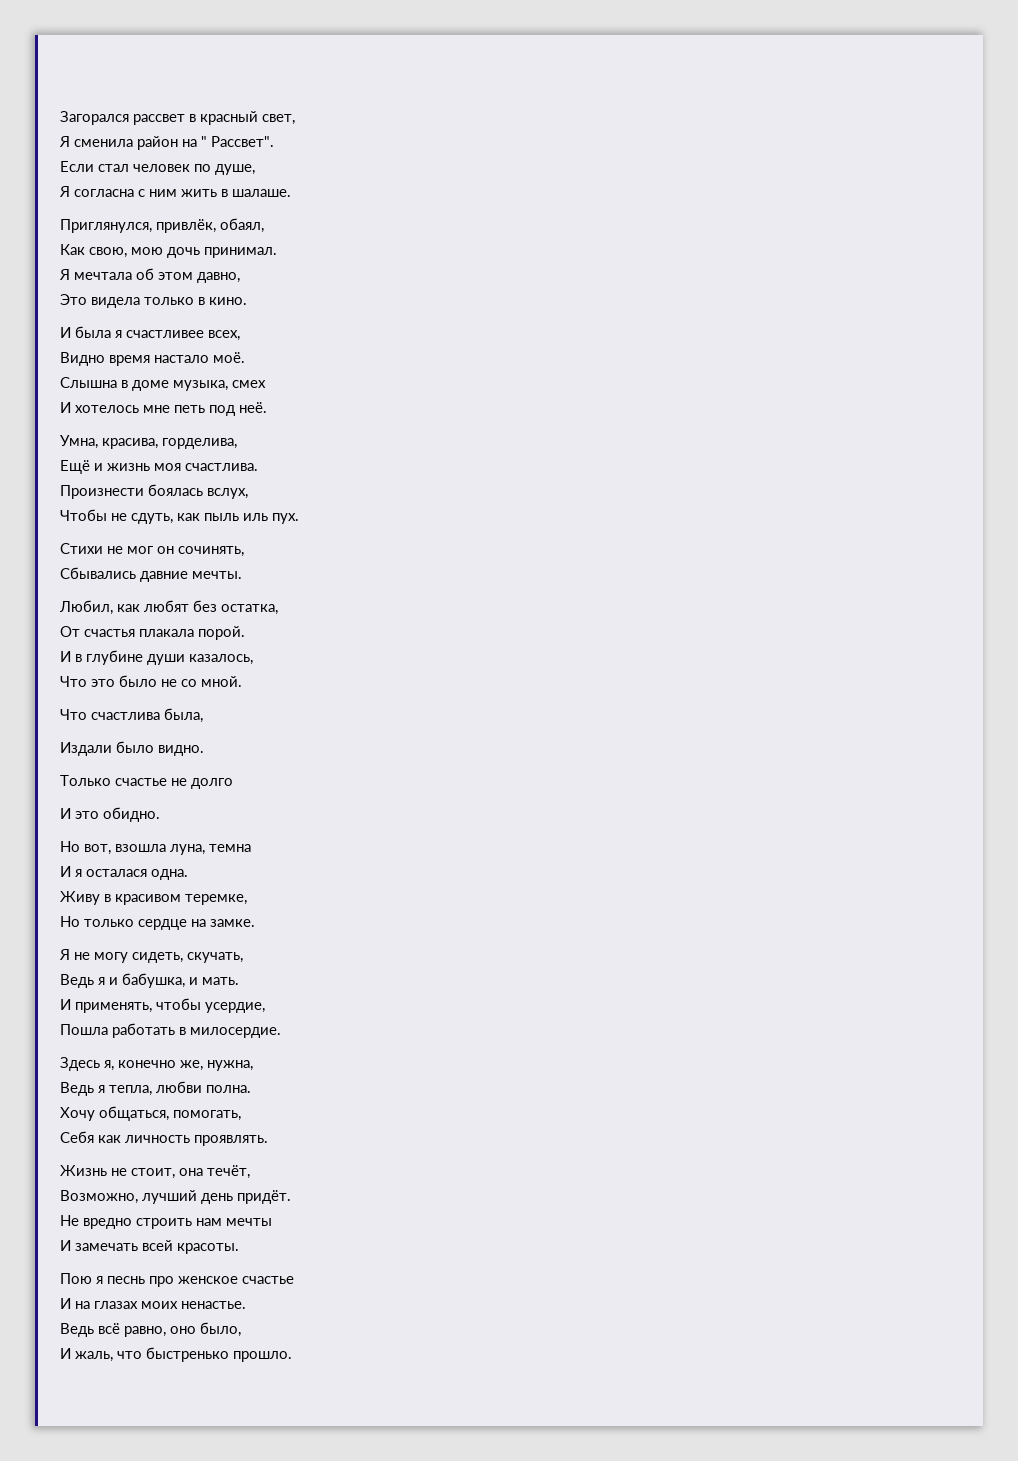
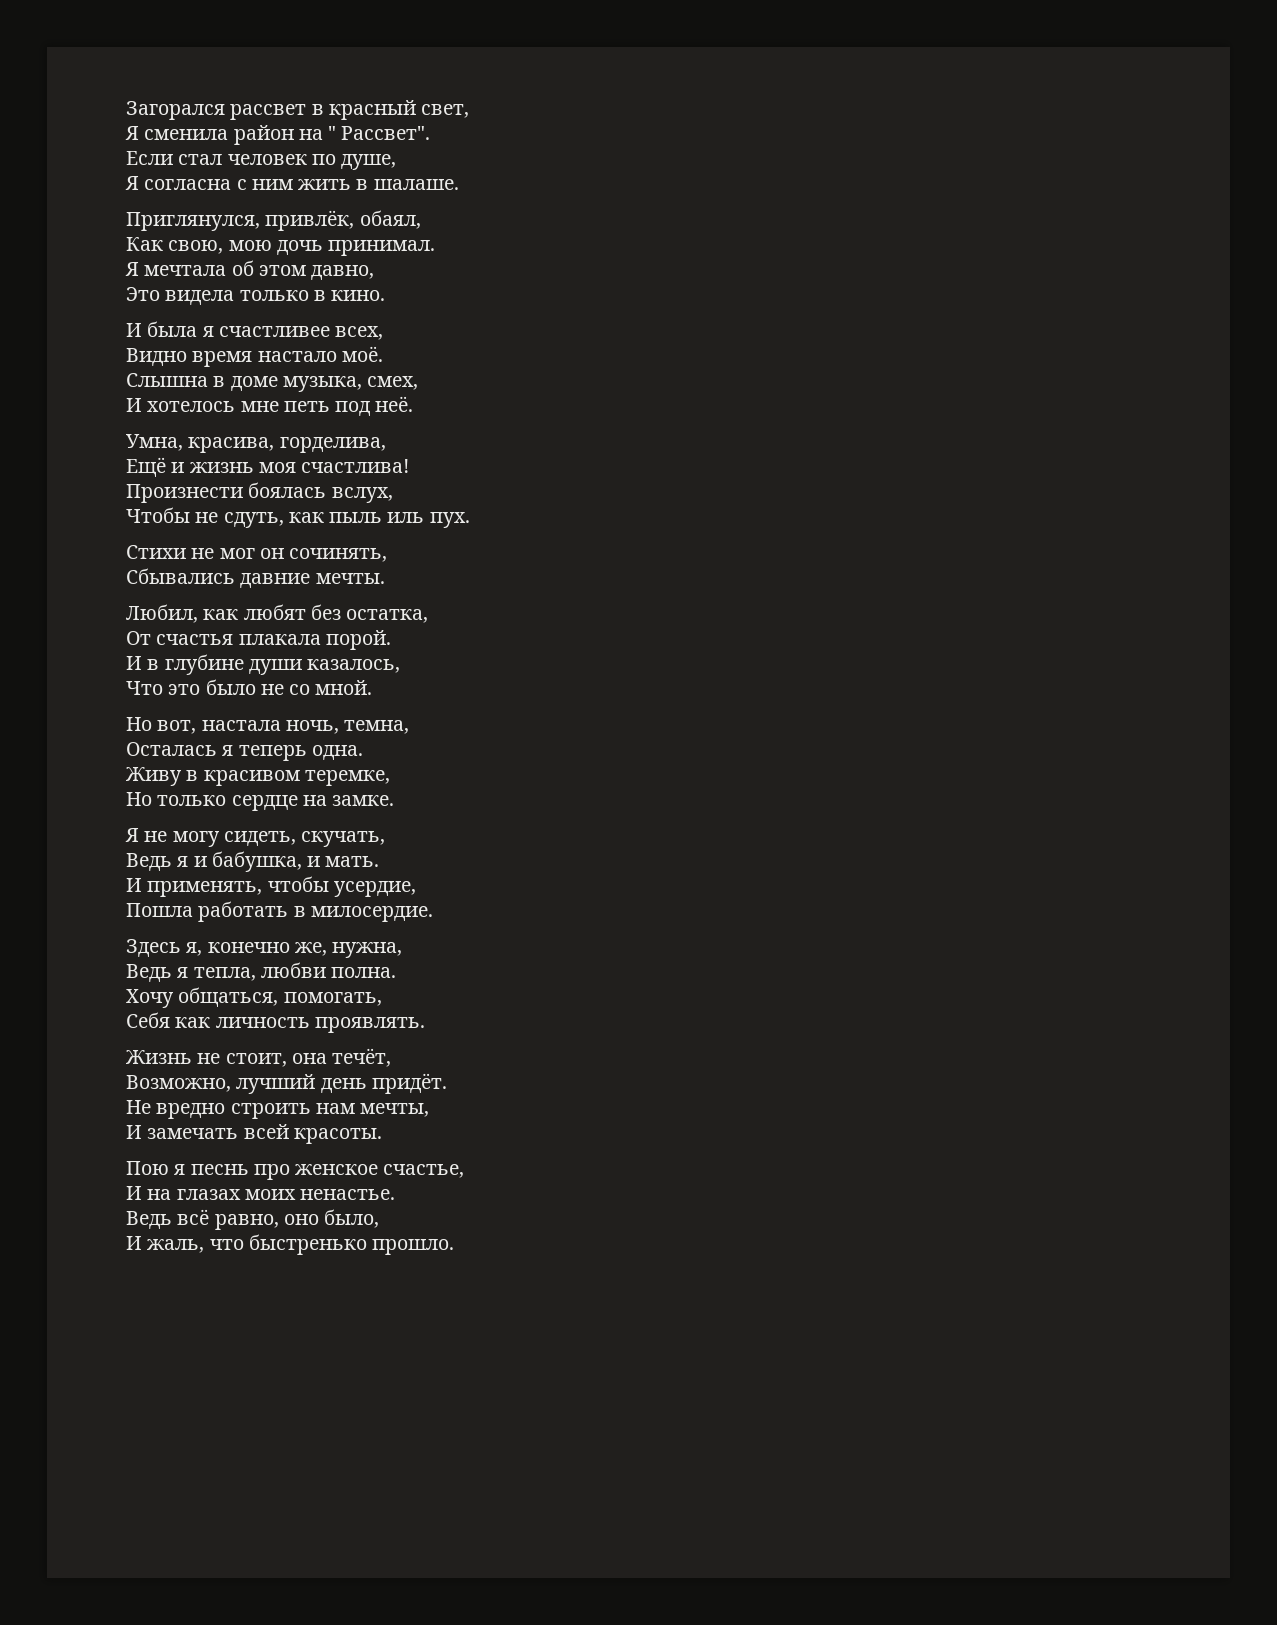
[232,380,266,388] смех -> [367,376,419,390] смех,
[185,463,258,471] счастлива. -> [301,459,410,473] счастлива!
[60,708,203,723] [60,741,204,756] [60,775,233,789] [60,807,160,822] [60,841,251,855] [60,866,147,877] Что счастлива была, // Издали было видно. // Только счастье не долго // И это обидно. // Но вот, взошла луна, темна // И я осталася -> [126,717,410,734] [126,742,307,761] Но вот, настала ночь, темна, // Осталась я теперь
[226,1218,272,1226] мечты -> [360,1103,430,1117] мечты,
[242,1276,294,1284] счастье -> [383,1164,465,1178] счастье,

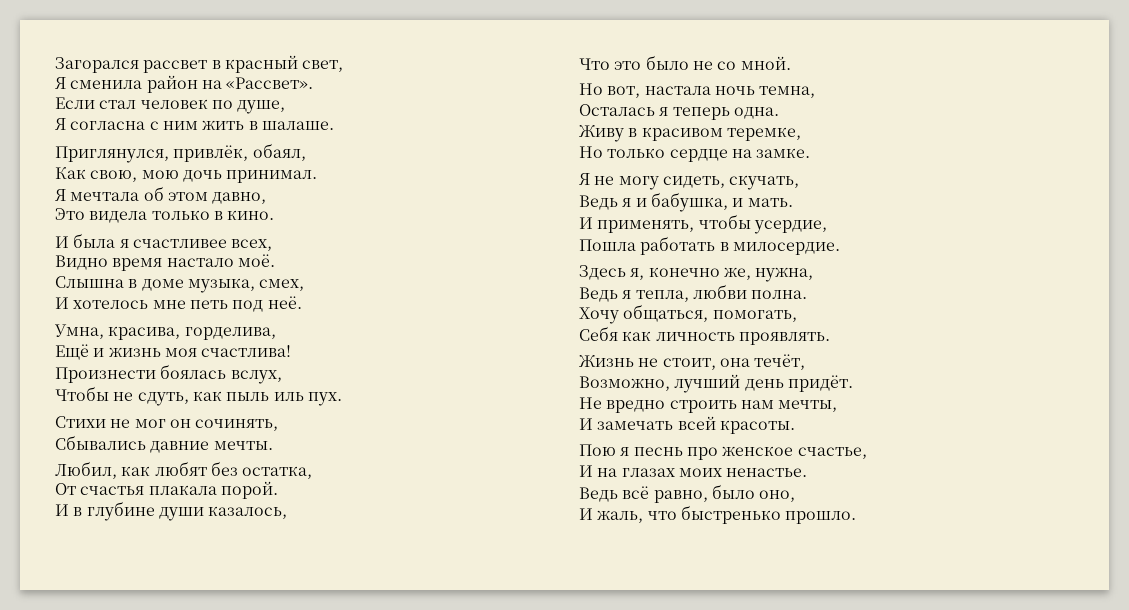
[328,126,431,140] " Рассвет". -> [226,77,314,89] «Рассвет».
[285,720,339,734] ночь, -> [714,86,755,95] ночь
[283,1209,380,1228] оно было, -> [711,484,796,502] было оно,

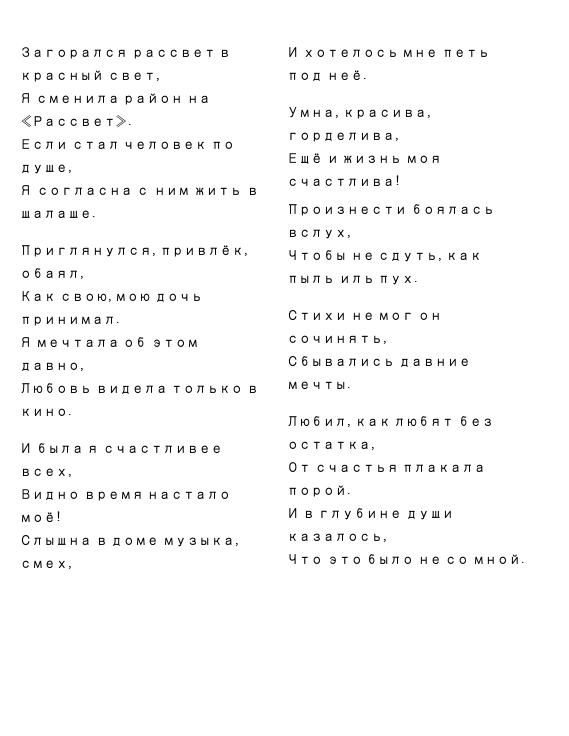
[55,208,85,220] Это -> [20,383,92,394] Любовь
[237,254,275,267] моё. -> [20,511,62,523] моё!
[579,83,816,98] [579,104,779,120] [579,125,801,142] [579,146,811,162] [579,173,800,190] [579,192,793,212] [579,214,827,234] [579,236,840,255] [579,265,814,282] [579,284,808,302] [579,304,797,324] [579,326,830,345] [579,354,806,370] [579,374,853,393] [579,397,838,413] [579,416,795,434] [579,444,867,460] [579,465,808,477] [579,484,796,503] [579,505,857,524] // Но вот, настала ночь темна, // Осталась я теперь одна. // Живу в красивом теремке, // Но только сердце на замке. // Я не могу сидеть, скучать, // Ведь я и бабушка, и мать. // И применять, чтобы усердие, // Пошла работать в милосердие. // Здесь я, конечно же, нужна, // Ведь я тепла, любви полна. // Хочу общаться, помогать, // Себя как личность проявлять. // Жизнь не стоит, она течёт, // Возможно, лучший день придёт. // Не вредно строить нам мечты, // И замечать всей красоты. // Пою я песнь про женское счастье, // И на глазах моих ненастье. // Ведь всё равно, было оно, // И жаль, что быстренько прошло. -> (525, 559) none

